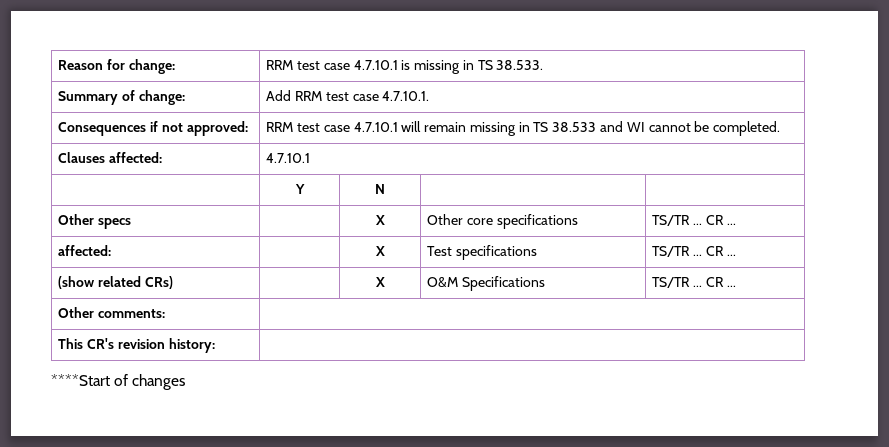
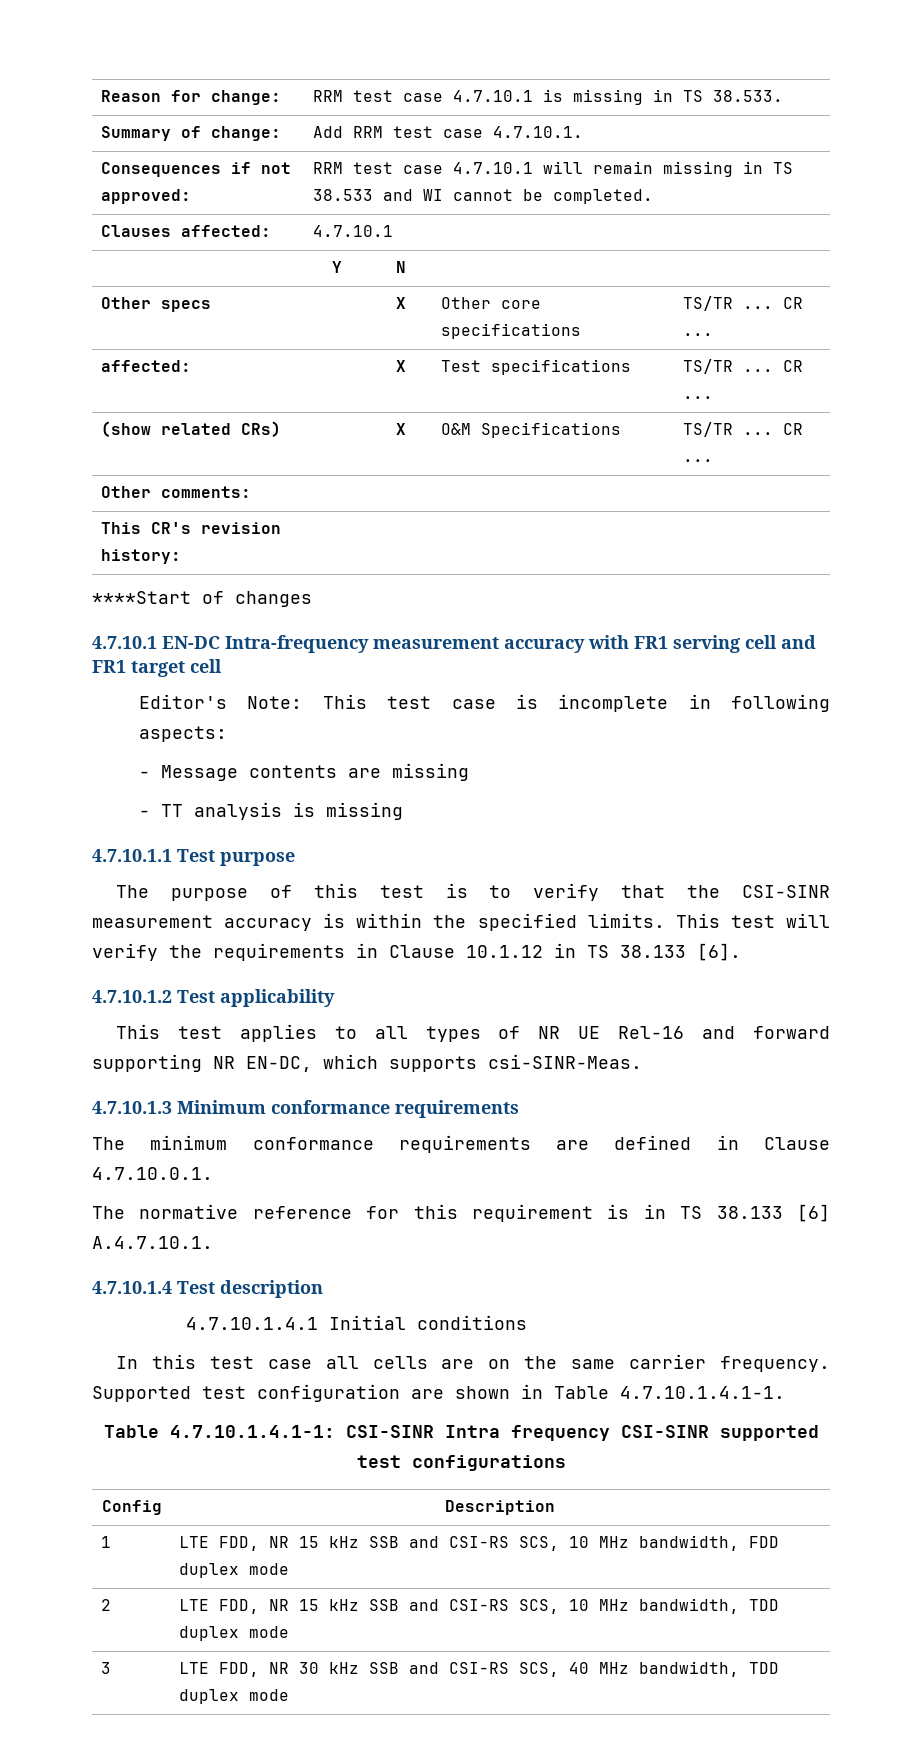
(186, 382) none -> [92,635,816,653] [92,659,222,677] [139,694,831,712] [139,726,228,742] [139,763,470,781] [139,802,404,820] [92,849,295,866] [116,883,831,901] [92,913,830,931] [92,943,741,961] [92,989,335,1007] [116,1024,831,1042] [92,1054,642,1072] [92,1100,519,1118] [92,1135,831,1153] [92,1167,213,1180] [92,1204,830,1222] [92,1236,213,1249] [92,1280,323,1298] [186,1315,528,1330] [116,1354,831,1372] [92,1384,785,1402] [103,1425,819,1441] [356,1455,566,1471] [101,1500,162,1515] [445,1500,555,1515] [100,1536,111,1548] [178,1535,779,1551] [178,1563,289,1578] [100,1599,111,1611] [178,1598,779,1614] [178,1626,289,1641] [100,1662,111,1674] [178,1661,779,1677] [178,1689,289,1704] // 4.7.10.1 EN-DC Intra-frequency measurement accuracy with FR1 serving cell and FR1 target cell // Editor's Note: This test case is incomplete in following aspects: // - Message contents are missing // - TT analysis is missing // 4.7.10.1.1 Test purpose // The purpose of this test is to verify that the CSI-SINR measurement accuracy is within the specified limits. This test will verify the requirements in Clause 10.1.12 in TS 38.133 [6]. // 4.7.10.1.2 Test applicability // This test applies to all types of NR UE Rel-16 and forward supporting NR EN-DC, which supports csi-SINR-Meas. // 4.7.10.1.3 Minimum conformance requirements // The minimum conformance requirements are defined in Clause 4.7.10.0.1. // The normative reference for this requirement is in TS 38.133 [6] A.4.7.10.1. // 4.7.10.1.4 Test description // 4.7.10.1.4.1 Initial conditions // In this test case all cells are on the same carrier frequency. Supported test configuration are shown in Table 4.7.10.1.4.1-1. // Table 4.7.10.1.4.1-1: CSI-SINR Intra frequency CSI-SINR supported test configurations // Config | Description // 1 | LTE FDD, NR 15 kHz SSB and CSI-RS SCS, 10 MHz bandwidth, FDD duplex mode // 2 | LTE FDD, NR 15 kHz SSB and CSI-RS SCS, 10 MHz bandwidth, TDD duplex mode // 3 | LTE FDD, NR 30 kHz SSB and CSI-RS SCS, 40 MHz bandwidth, TDD duplex mode

